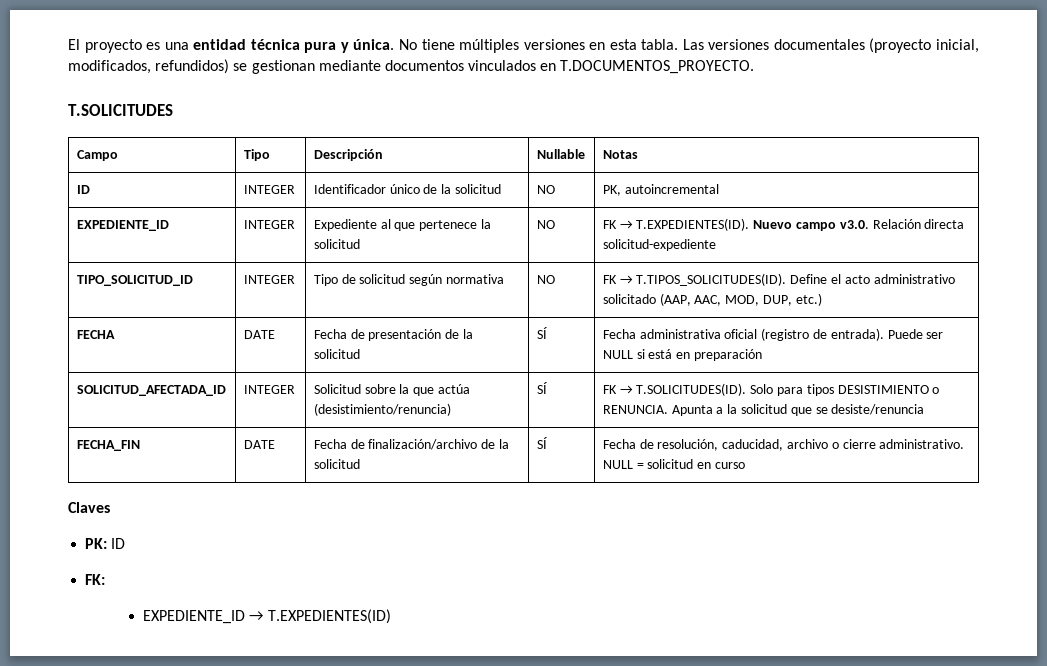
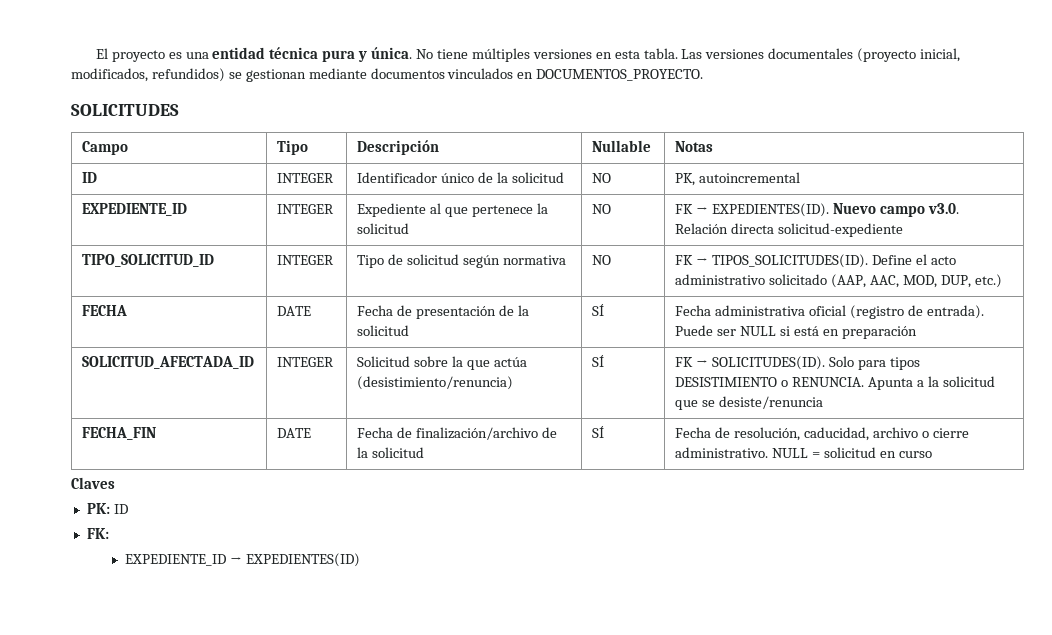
[560,60,755,74] [68,104,173,116] T.DOCUMENTOS_PROYECTO. // T.SOLICITUDES -> [536,69,704,81] [71,104,179,116] DOCUMENTOS_PROYECTO. // SOLICITUDES
[636,218,750,231] T.EXPEDIENTES(ID). -> [712,203,830,217] EXPEDIENTES(ID).
[636,273,787,286] T.TIPOS_SOLICITUDES(ID). -> [712,254,869,268] TIPOS_SOLICITUDES(ID).
[636,383,747,396] T.SOLICITUDES(ID). -> [712,356,826,370] SOLICITUDES(ID).
[267,609,391,624] T.EXPEDIENTES(ID) -> [246,553,361,567] EXPEDIENTES(ID)

